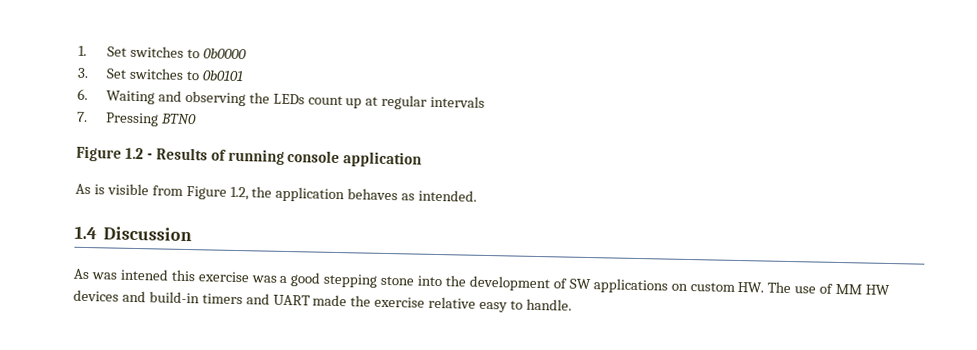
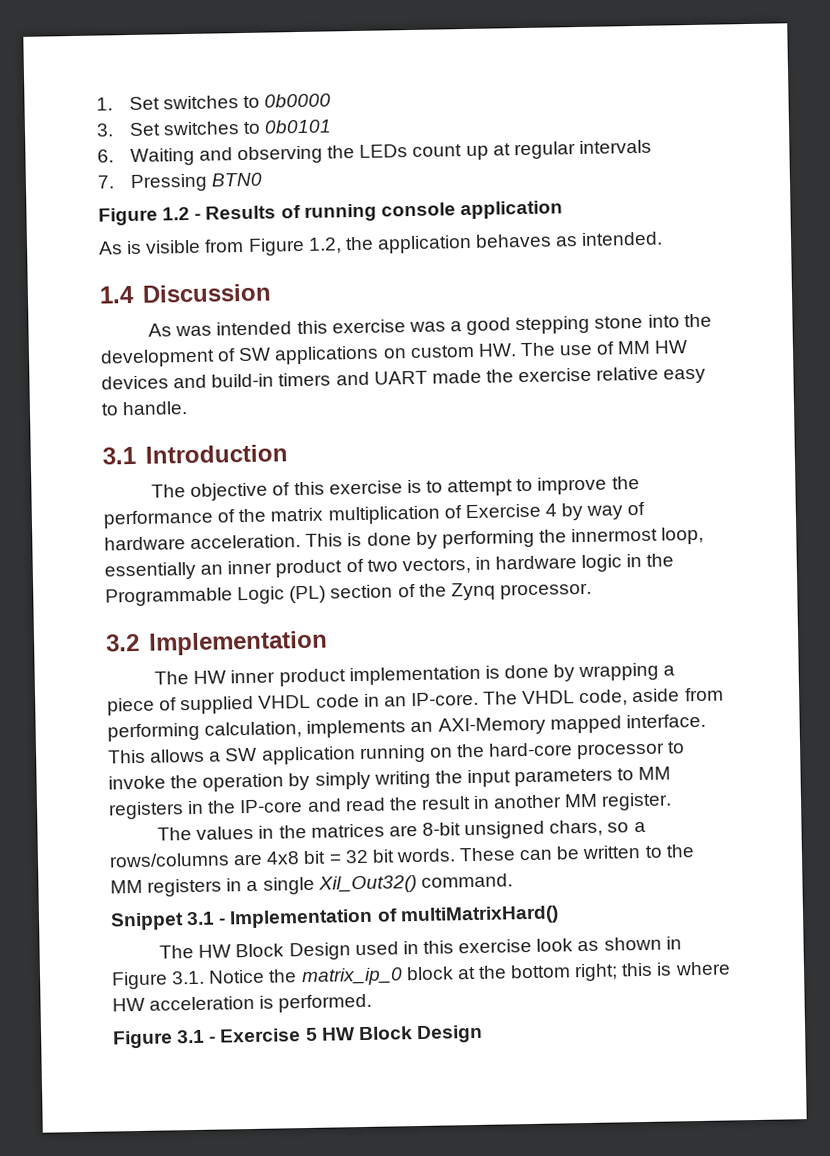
[119,268,169,281] intened -> [216,321,293,336] intended
(572, 304) none -> [102,444,288,465] [151,475,640,501] [103,501,646,529] [104,526,705,551] [104,553,675,581] [105,582,592,607] [105,630,328,656] [154,662,676,687] [107,687,724,716] [107,713,706,742] [108,741,686,765] [108,766,672,792] [108,792,673,820] [157,819,646,841] [109,844,695,868] [110,873,513,897] [110,905,559,931] [159,936,682,961] [111,961,731,990] [112,993,373,1013] [113,1024,483,1049] // 3.1 Introduction // The objective of this exercise is to attempt to improve the performance of the matrix multiplication of Exercise 4 by way of hardware acceleration. This is done by performing the innermost loop, essentially an inner product of two vectors, in hardware logic in the Programmable Logic (PL) section of the Zynq processor. // 3.2 Implementation // The HW inner product implementation is done by wrapping a piece of supplied VHDL code in an IP-core. The VHDL code, aside from performing calculation, implements an AXI-Memory mapped interface. This allows a SW application running on the hard-core processor to invoke the operation by simply writing the input parameters to MM registers in the IP-core and read the result in another MM register. // The values in the matrices are 8-bit unsigned chars, so a rows/columns are 4x8 bit = 32 bit words. These can be written to the MM registers in a single Xil_Out32() command. // Snippet 3.1 - Implementation of multiMatrixHard() // The HW Block Design used in this exercise look as shown in Figure 3.1. Notice the matrix_ip_0 block at the bottom right; this is where HW acceleration is performed. // Figure 3.1 - Exercise 5 HW Block Design

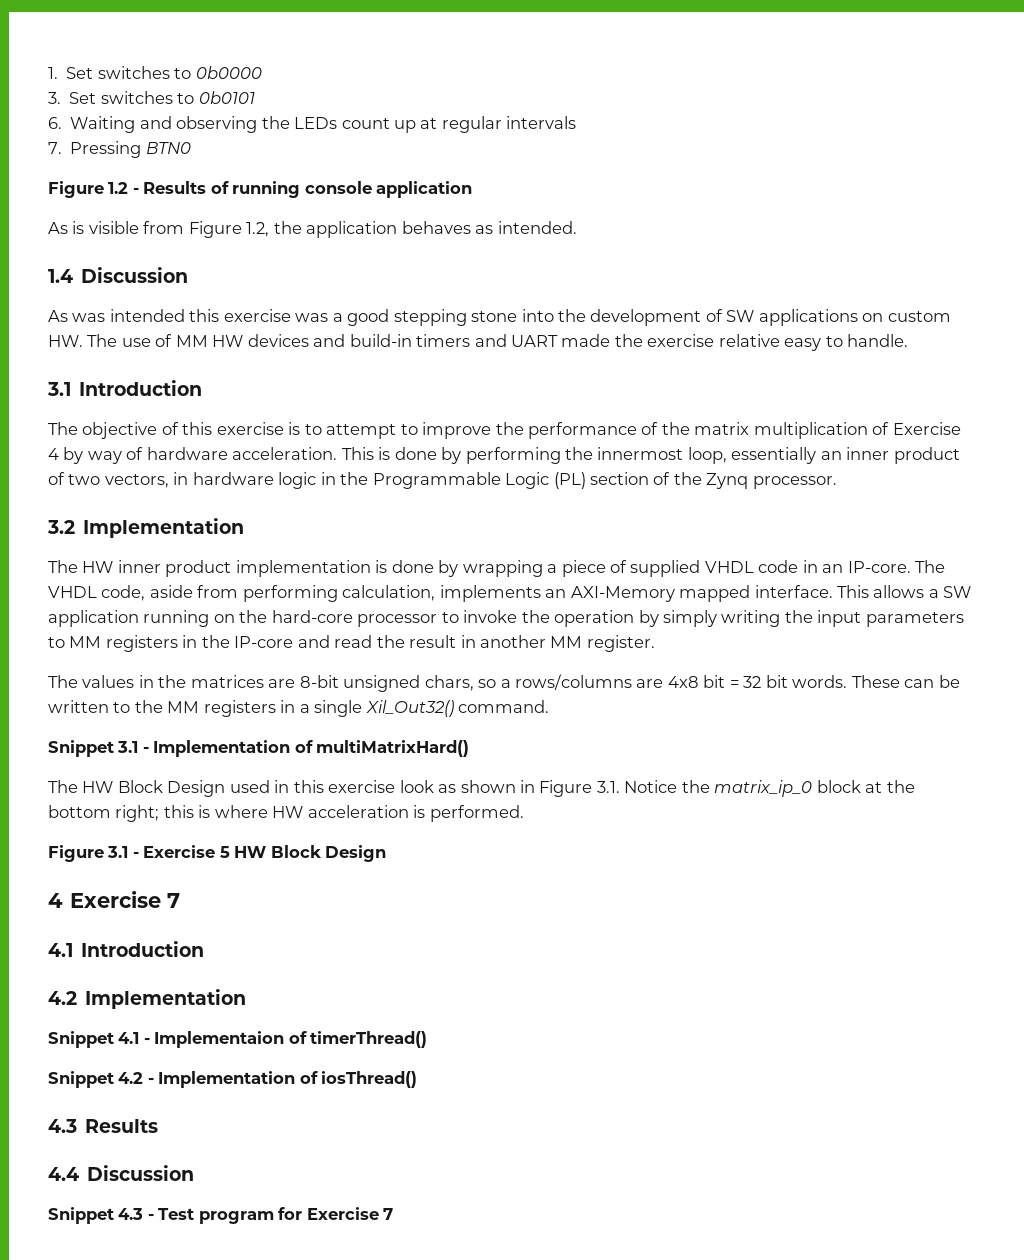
(483, 1034) none -> [48,891,181,908] [48,941,205,957] [48,989,247,1009] [48,1031,428,1048] [48,1071,418,1088] [48,1119,159,1133] [48,1165,195,1181] [48,1207,394,1224] // 4 Exercise 7 // 4.1 Introduction // 4.2 Implementation // Snippet 4.1 - Implementaion of timerThread() // Snippet 4.2 - Implementation of iosThread() // 4.3 Results // 4.4 Discussion // Snippet 4.3 - Test program for Exercise 7

